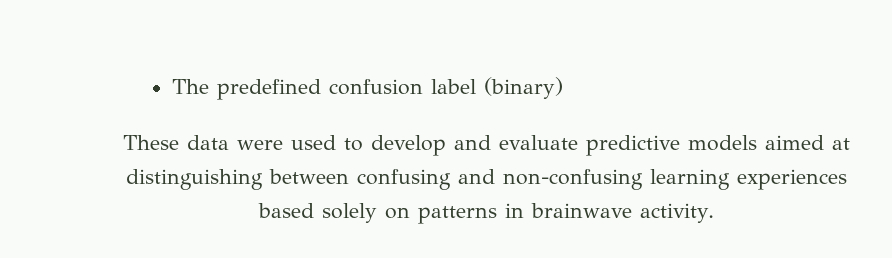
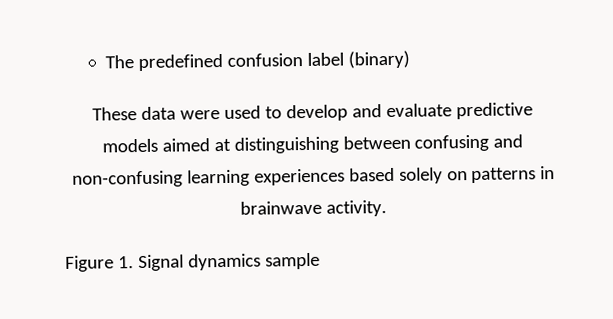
(715, 213) none -> [65,252,320,272] // Figure 1. Signal dynamics sample

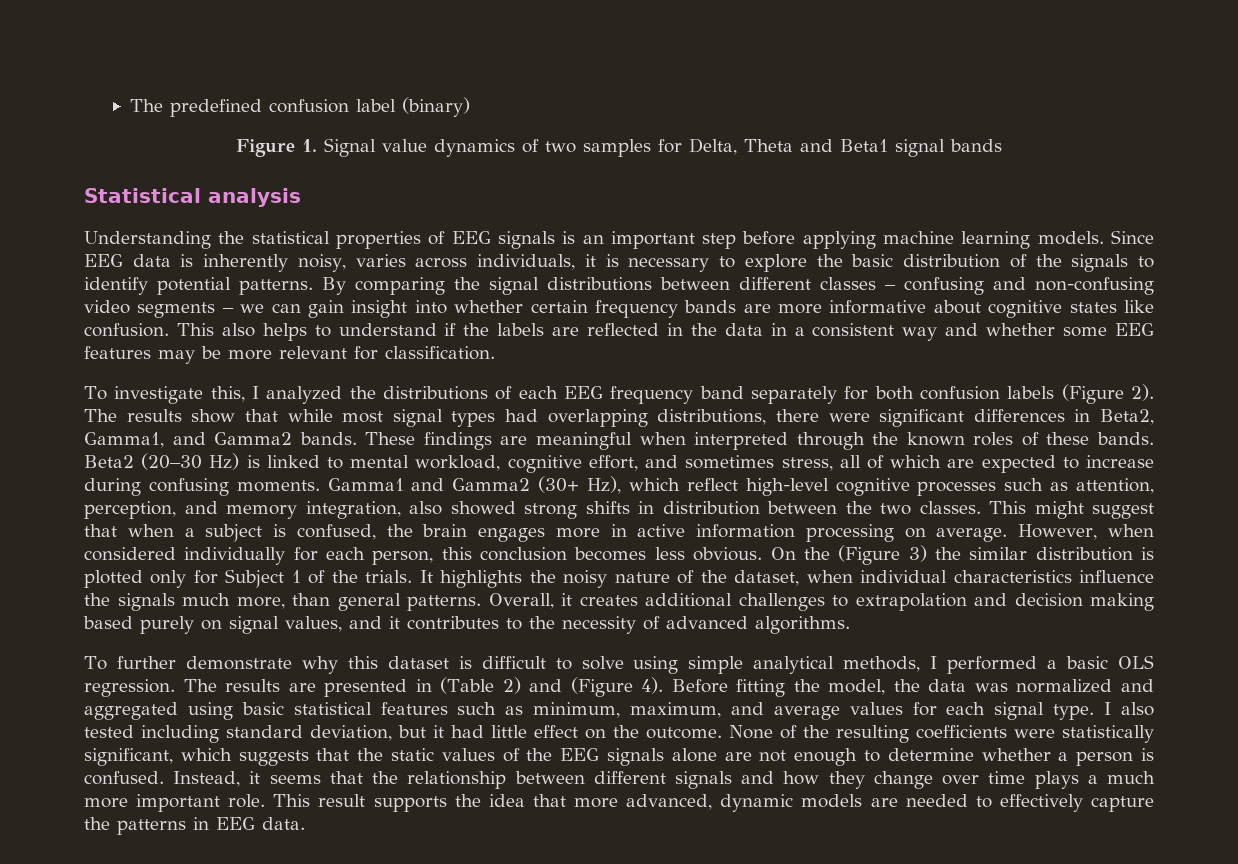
[92,102,533,122] [101,134,524,154] [71,166,556,188] [240,200,387,217] [65,252,320,272] These data were used to develop and evaluate predictive models aimed at distinguishing between confusing and non-confusing learning experiences based solely on patterns in brainwave activity. // Figure 1. Signal dynamics sample -> [236,138,1002,157] [84,188,301,207] [84,230,1154,249] [84,254,1155,272] [84,277,1154,295] [84,300,1155,318] [84,323,1155,341] [84,346,495,364] [84,384,1155,404] [84,409,1154,427] [84,432,1154,450] [84,453,1154,473] [84,476,1154,496] [84,501,1154,519] [84,524,1154,542] [84,545,1155,565] [84,569,1155,588] [84,593,1154,611] [83,616,850,634] [84,655,1154,674] [84,677,1154,697] [84,702,1154,720] [84,725,1154,743] [84,748,1154,766] [84,771,1155,789] [84,794,1154,812] [84,817,305,835] Figure 1. Signal value dynamics of two samples for Delta, Theta and Beta1 signal bands // Statistical analysis // Understanding the statistical properties of EEG signals is an important step before applying machine learning models. Since EEG data is inherently noisy, varies across individuals, it is necessary to explore the basic distribution of the signals to identify potential patterns. By comparing the signal distributions between different classes – confusing and non-confusing video segments – we can gain insight into whether certain frequency bands are more informative about cognitive states like confusion. This also helps to understand if the labels are reflected in the data in a consistent way and whether some EEG features may be more relevant for classification. // To investigate this, I analyzed the distributions of each EEG frequency band separately for both confusion labels (Figure 2). The results show that while most signal types had overlapping distributions, there were significant differences in Beta2, Gamma1, and Gamma2 bands. These findings are meaningful when interpreted through the known roles of these bands. Beta2 (20–30 Hz) is linked to mental workload, cognitive effort, and sometimes stress, all of which are expected to increase during confusing moments. Gamma1 and Gamma2 (30+ Hz), which reflect high-level cognitive processes such as attention, perception, and memory integration, also showed strong shifts in distribution between the two classes. This might suggest that when a subject is confused, the brain engages more in active information processing on average. However, when considered individually for each person, this conclusion becomes less obvious. On the (Figure 3) the similar distribution is plotted only for Subject 1 of the trials. It highlights the noisy nature of the dataset, when individual characteristics influence the signals much more, than general patterns. Overall, it creates additional challenges to extrapolation and decision making based purely on signal values, and it contributes to the necessity of advanced algorithms. // To further demonstrate why this dataset is difficult to solve using simple analytical methods, I performed a basic OLS regression. The results are presented in (Table 2) and (Figure 4). Before fitting the model, the data was normalized and aggregated using basic statistical features such as minimum, maximum, and average values for each signal type. I also tested including standard deviation, but it had little effect on the outcome. None of the resulting coefficients were statistically significant, which suggests that the static values of the EEG signals alone are not enough to determine whether a person is confused. Instead, it seems that the relationship between different signals and how they change over time plays a much more important role. This result supports the idea that more advanced, dynamic models are needed to effectively capture the patterns in EEG data.

